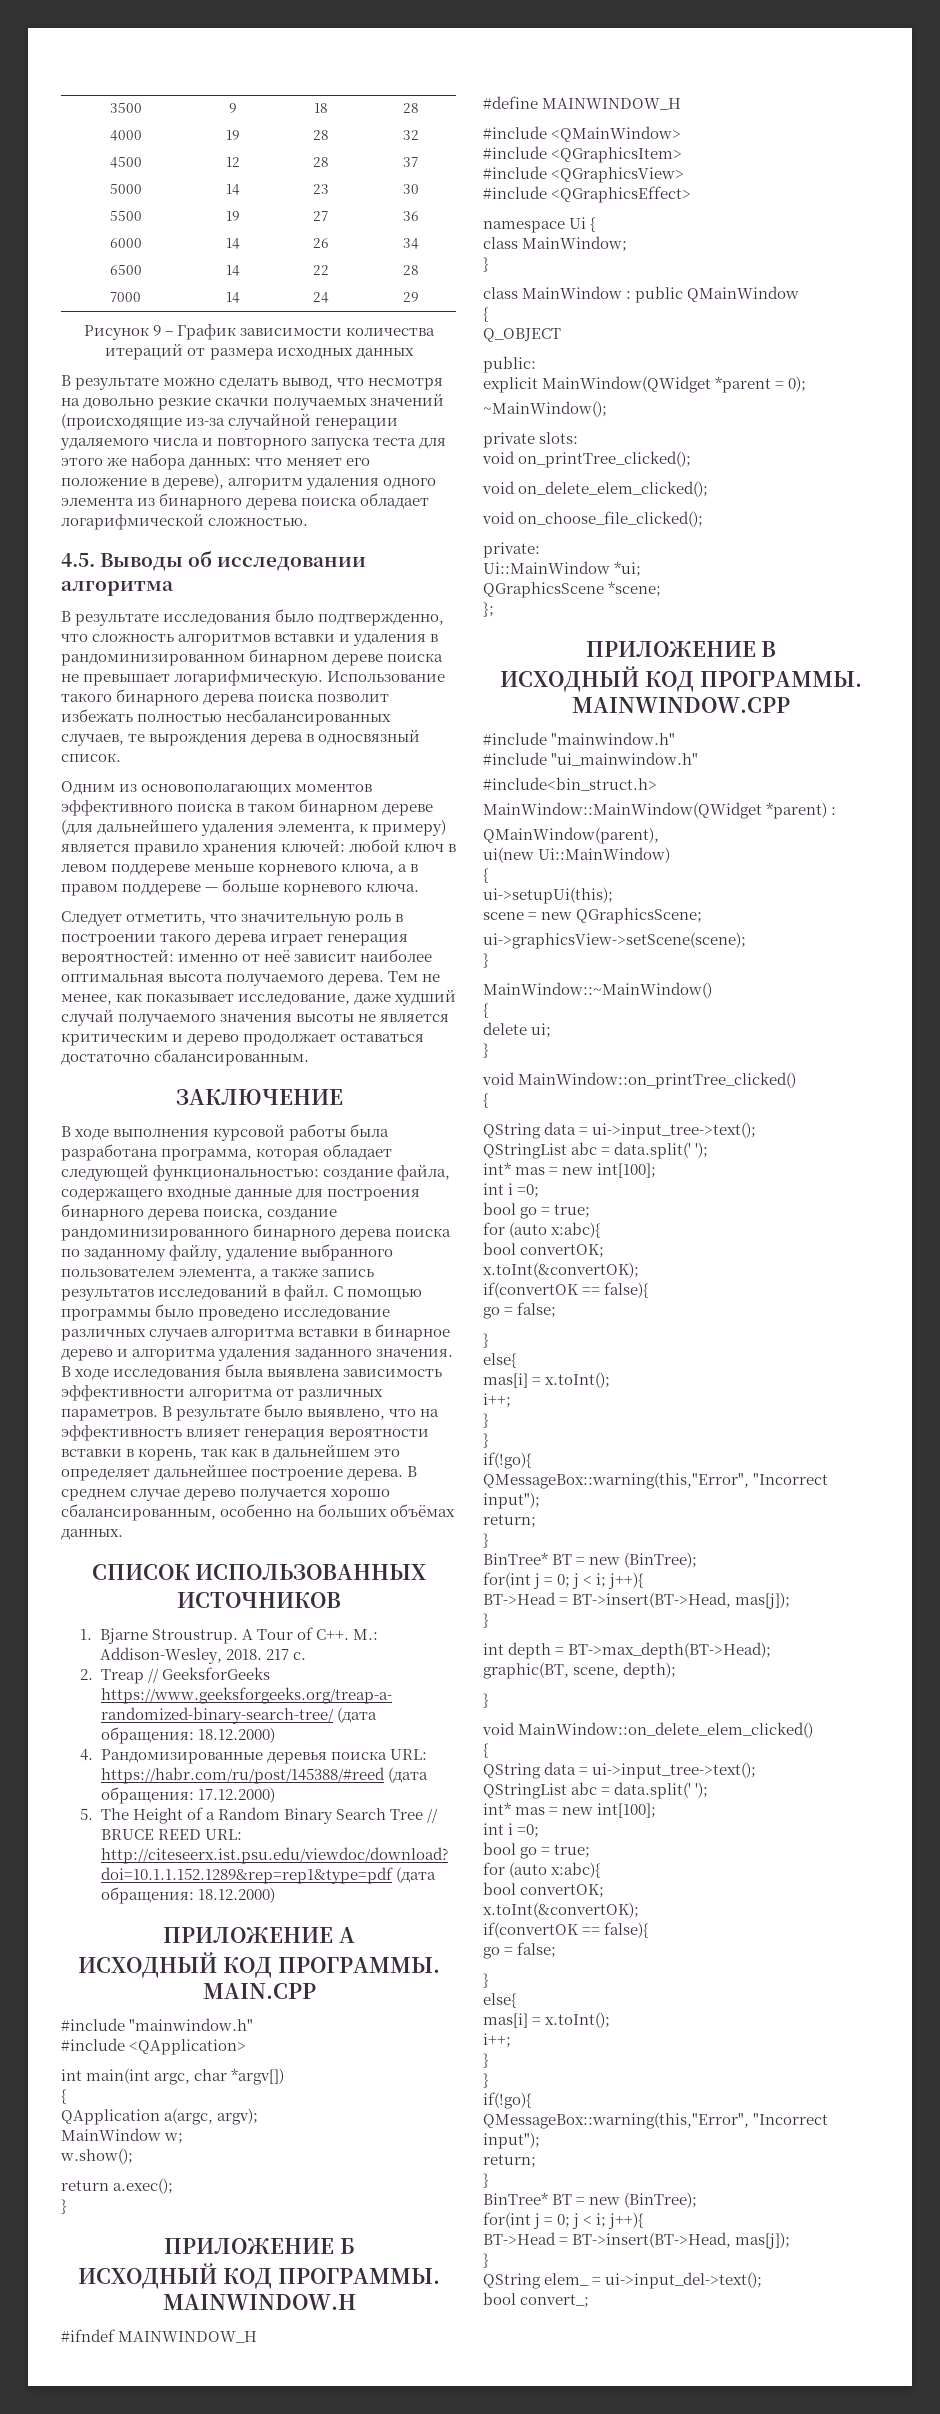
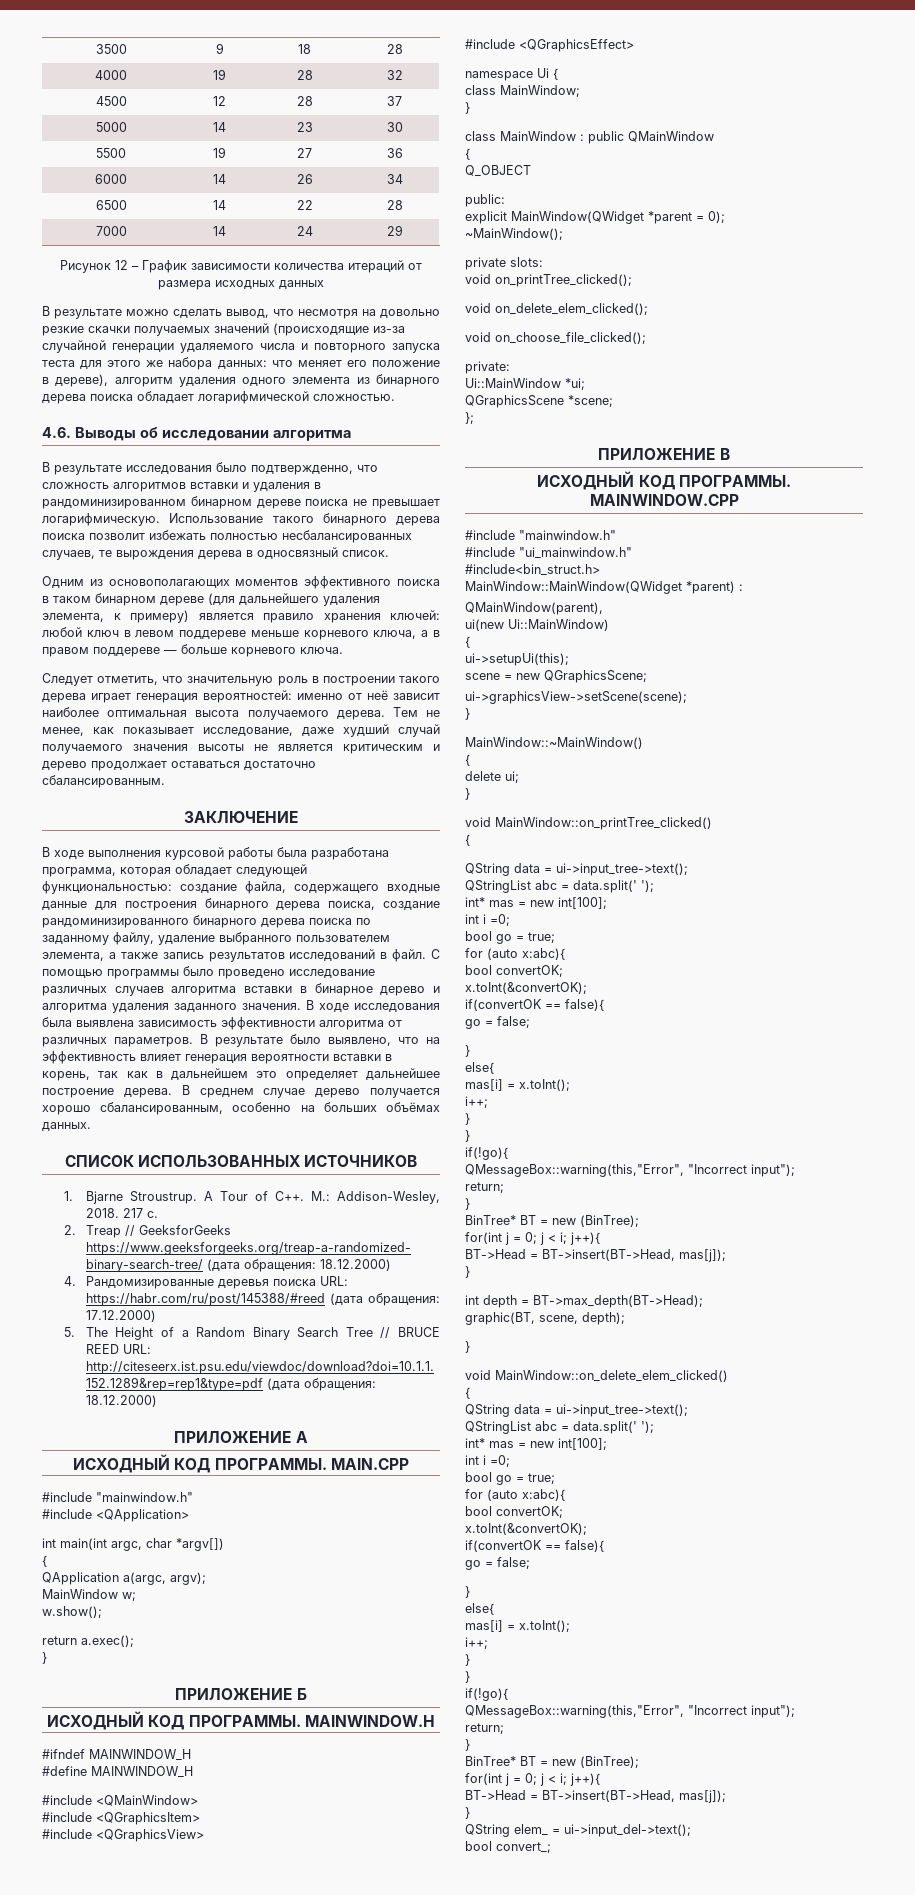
[152,325,161,336] 9 -> [115,260,128,270] 12
[61,553,95,567] 4.5. -> [42,427,71,438] 4.6.

